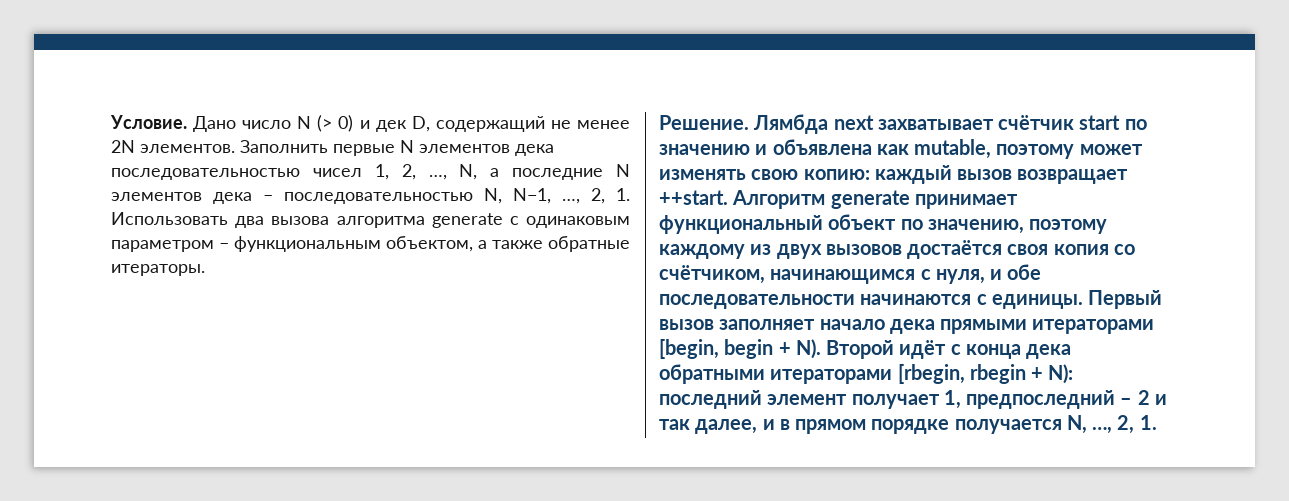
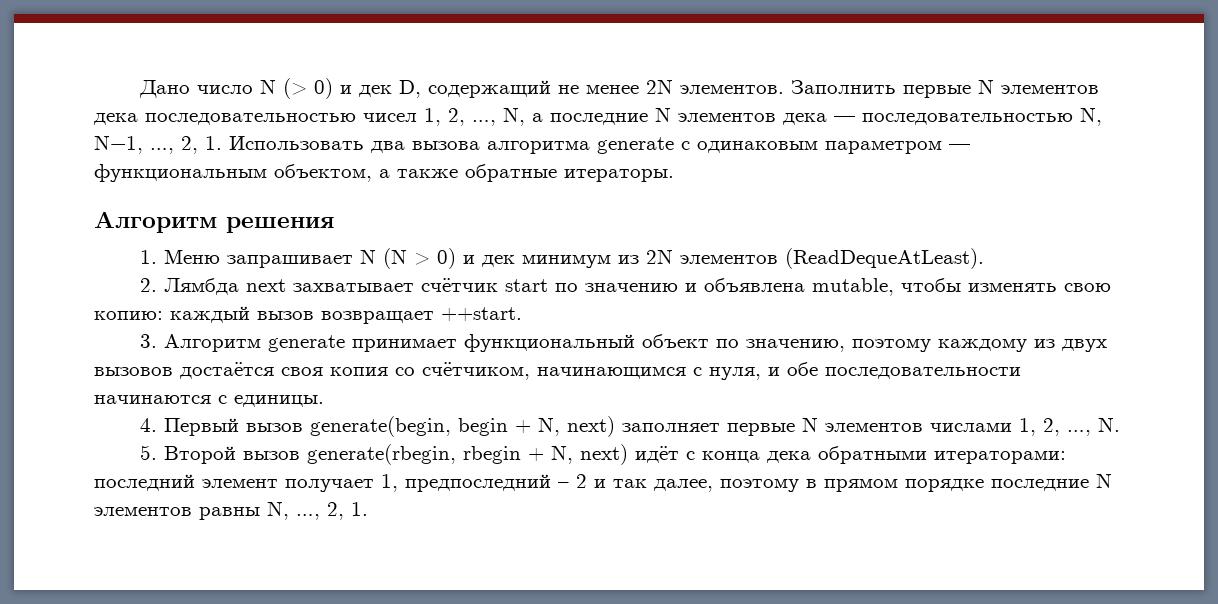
[110,115,187,129] Условие. -> (139, 89) none
[263,195,273,201] – -> [834,116,855,122] —
[219,243,229,249] – -> [949,144,970,150] —
[659,115,749,130] Решение. -> [94,211,335,233] [140,248,985,269] [140,278,158,292] Алгоритм решения // 1. Меню запрашивает N (N > 0) и дек минимум из 2N элементов (ReadDequeAtLeast). // 2.
[876,139,1143,159] как mutable, поэтому может -> [812,278,962,296] mutable, чтобы
(728, 197) none -> [140,334,158,348] // 3.
(1083, 301) none -> [140,418,158,432] // 4.
[719,319,1155,334] [659,339,895,359] заполняет начало дека прямыми итераторами [begin, begin + N). Второй -> [310,416,1121,437] [140,444,629,465] generate(begin, begin + N, next) заполняет первые N элементов числами 1, 2, …, N. // 5. Второй вызов generate(rbegin, rbegin + N, next)
[770,364,1074,384] итераторами [rbegin, rbegin + N): -> [934,451,1067,464] итераторами:
[762,419,775,430] и -> [720,479,799,492] поэтому
[954,419,1062,434] получается -> [991,473,1112,491] [94,507,260,520] последние N элементов равны

